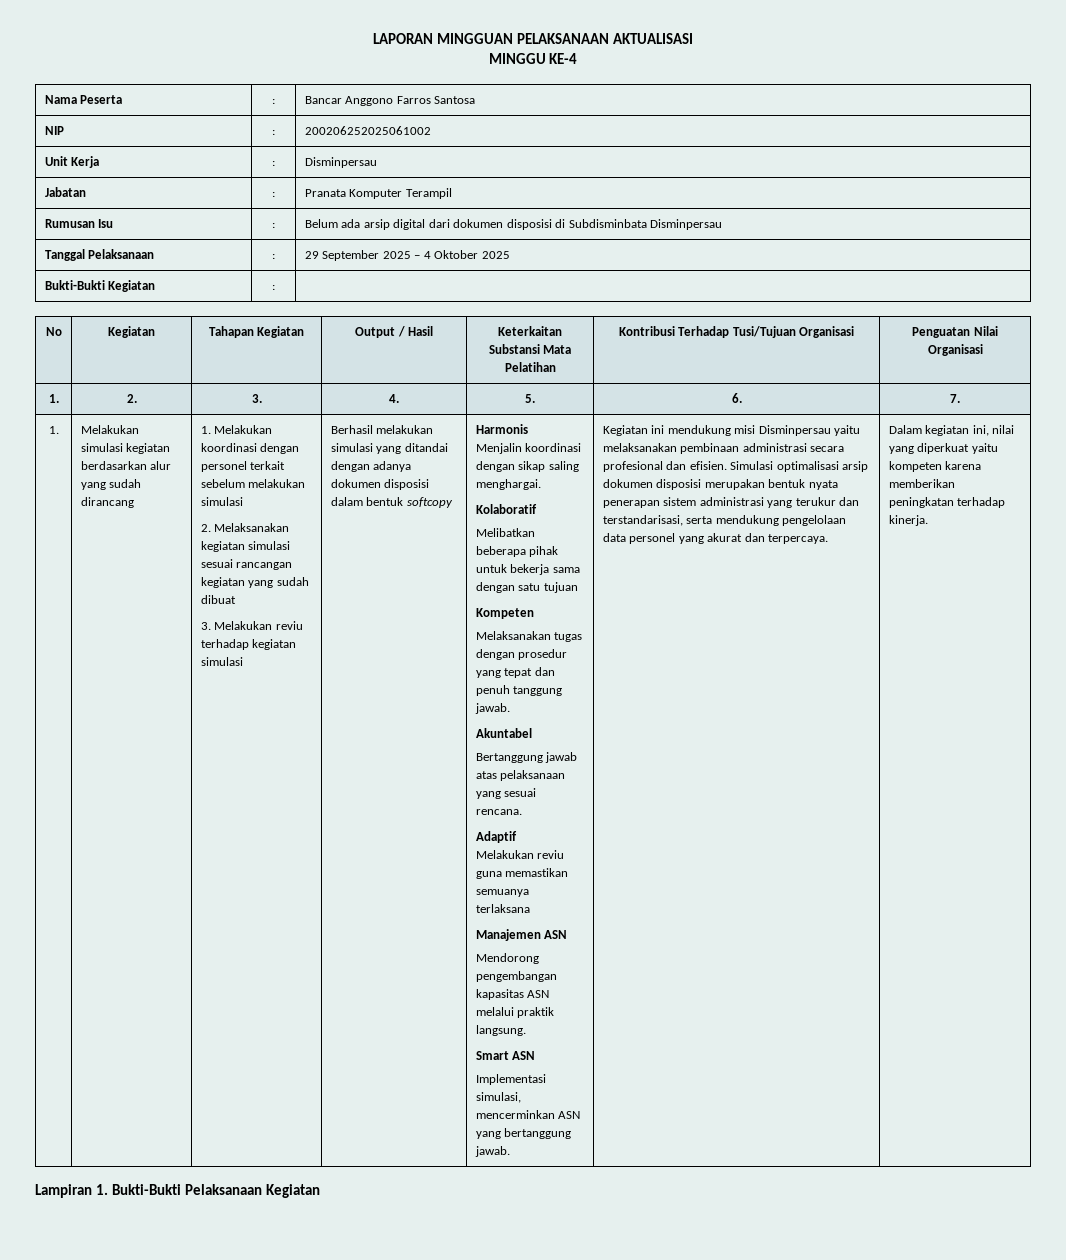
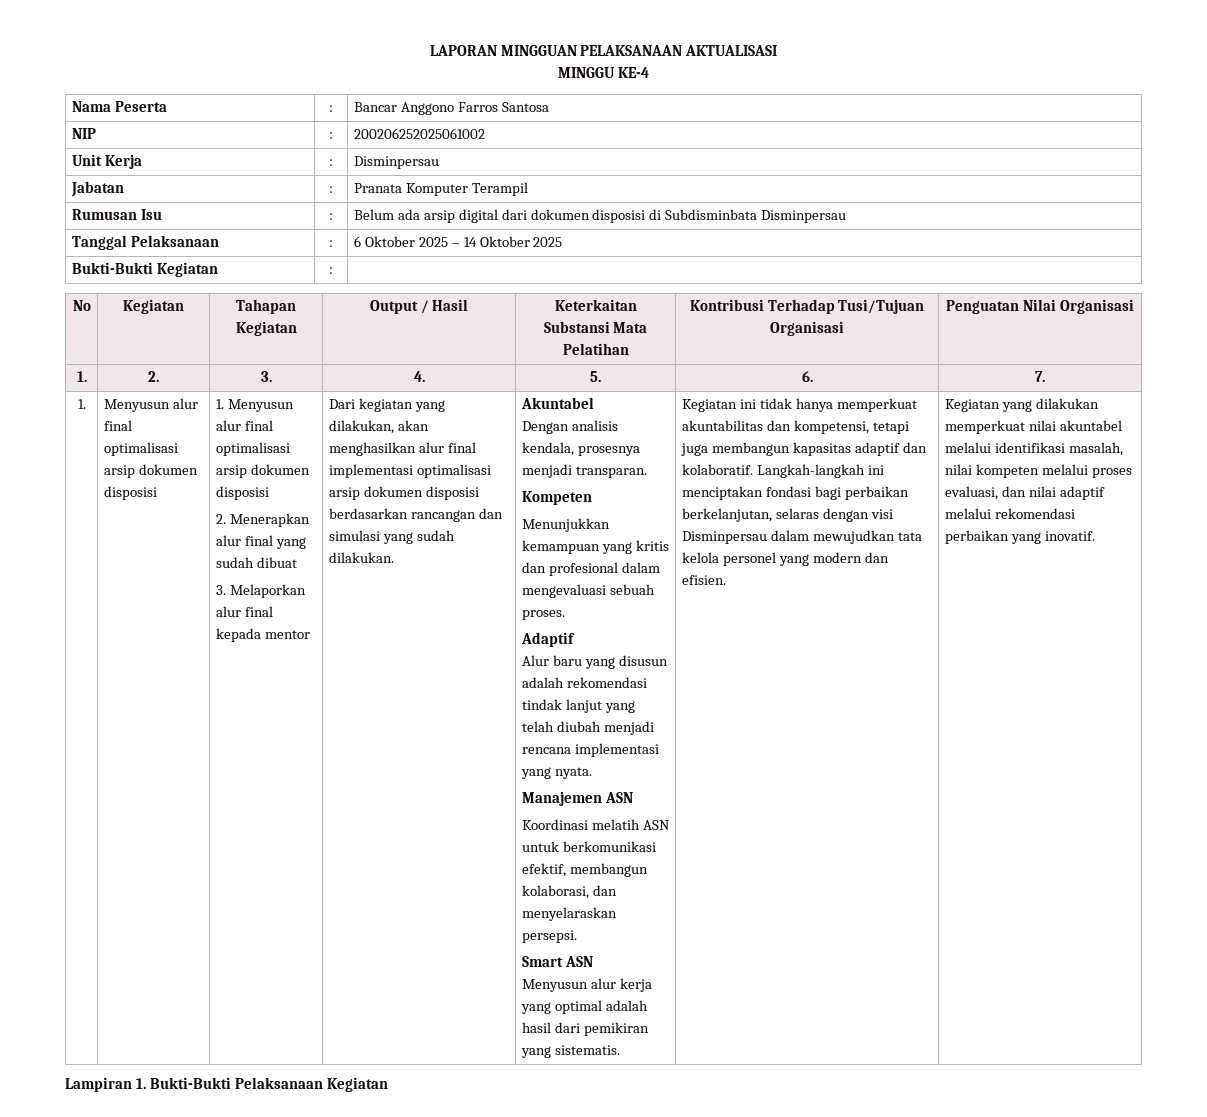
[304,250,380,261] 29 September -> [353,236,415,247] 6 Oktober
[423,251,431,259] 4 -> [463,237,477,247] 14
[80,425,139,434] [80,443,171,454] [80,461,172,470] [80,479,142,490] [80,497,134,508] [200,425,273,434] [200,443,300,454] [200,461,286,472] [200,479,306,488] [200,497,243,506] [200,523,290,532] [200,541,291,552] [200,559,293,570] [200,577,309,588] [200,595,236,604] [200,621,303,630] [200,639,297,650] [200,657,243,666] [330,425,434,434] [330,443,448,454] [330,461,412,472] [330,479,430,490] [330,497,453,508] [475,424,528,434] [475,443,582,454] [475,461,579,472] [475,479,541,490] [475,504,537,514] [475,528,535,537] [475,546,559,557] [475,564,580,575] [475,582,578,593] [475,608,534,619] [475,631,583,642] [475,649,568,660] [475,667,555,678] [475,685,563,696] [474,703,510,714] [475,728,532,738] [475,752,578,763] [475,770,566,781] [475,788,537,799] [475,809,522,815] [475,831,517,843] [475,850,565,859] [475,868,569,879] [475,889,529,897] [475,904,530,913] [475,929,568,941] [475,953,539,964] [475,971,557,982] [475,989,550,1000] [475,1007,555,1018] [475,1025,526,1036] [475,1051,536,1060] [475,1074,546,1085] [475,1092,521,1103] [475,1110,581,1119] [475,1128,572,1139] [474,1146,510,1157] [602,425,861,436] [602,443,845,454] [602,461,869,472] [602,479,838,490] [602,497,860,508] [602,515,847,526] [602,533,829,544] [888,425,1015,436] [888,443,998,454] [888,461,982,472] [888,479,955,488] [888,497,1006,508] [888,515,928,526] Melakukan simulasi kegiatan berdasarkan alur yang sudah dirancang | 1. Melakukan koordinasi dengan personel terkait sebelum melakukan simulasi // 2. Melaksanakan kegiatan simulasi sesuai rancangan kegiatan yang sudah dibuat // 3. Melakukan reviu terhadap kegiatan simulasi | Berhasil melakukan simulasi yang ditandai dengan adanya dokumen disposisi dalam bentuk softcopy | Harmonis // Menjalin koordinasi dengan sikap saling menghargai. // Kolaboratif // Melibatkan beberapa pihak untuk bekerja sama dengan satu tujuan // Kompeten // Melaksanakan tugas dengan prosedur yang tepat dan penuh tanggung jawab. // Akuntabel // Bertanggung jawab atas pelaksanaan yang sesuai rencana. // Adaptif // Melakukan reviu guna memastikan semuanya terlaksana // Manajemen ASN // Mendorong pengembangan kapasitas ASN melalui praktik langsung. // Smart ASN // Implementasi simulasi, mencerminkan ASN yang bertanggung jawab. | Kegiatan ini mendukung misi Disminpersau yaitu melaksanakan pembinaan administrasi secara profesional dan efisien. Simulasi optimalisasi arsip dokumen disposisi merupakan bentuk nyata penerapan sistem administrasi yang terukur dan terstandarisasi, serta mendukung pengelolaan data personel yang akurat dan terpercaya. | Dalam kegiatan ini, nilai yang diperkuat yaitu kompeten karena memberikan peningkatan terhadap kinerja. -> [103,398,198,412] [103,420,132,431] [103,442,178,456] [103,464,198,478] [103,486,157,500] [215,399,294,412] [215,420,273,431] [215,442,290,456] [215,464,310,478] [215,486,269,500] [215,513,310,527] [215,535,306,549] [215,557,297,568] [215,584,306,598] [215,606,273,617] [215,628,310,642] [328,398,445,412] [328,420,429,434] [328,442,476,456] [328,464,491,478] [328,486,479,500] [328,508,503,522] [328,530,455,544] [328,552,394,563] [520,397,594,409] [521,420,618,434] [521,442,640,456] [521,464,647,478] [521,491,592,505] [521,518,610,532] [521,540,669,554] [521,562,660,576] [521,584,655,598] [521,610,565,620] [520,632,575,647] [521,655,668,669] [521,677,647,688] [521,699,635,713] [521,721,654,735] [521,743,659,757] [520,767,592,779] [521,791,633,806] [521,819,670,830] [521,841,656,852] [521,863,648,877] [521,885,617,899] [521,907,617,921] [521,930,577,943] [521,956,593,967] [521,978,652,992] [520,1000,648,1014] [521,1022,649,1036] [520,1045,620,1058] [681,398,917,412] [681,420,909,434] [680,442,927,456] [681,464,884,478] [681,486,909,500] [681,508,893,522] [681,530,922,544] [681,552,889,566] [681,575,726,585] [944,398,1099,412] [944,420,1122,434] [944,442,1123,456] [944,464,1132,478] [944,486,1105,500] [944,508,1075,519] [944,530,1095,544] Menyusun alur final optimalisasi arsip dokumen disposisi | 1. Menyusun alur final optimalisasi arsip dokumen disposisi // 2. Menerapkan alur final yang sudah dibuat // 3. Melaporkan alur final kepada mentor | Dari kegiatan yang dilakukan, akan menghasilkan alur final implementasi optimalisasi arsip dokumen disposisi berdasarkan rancangan dan simulasi yang sudah dilakukan. | Akuntabel // Dengan analisis kendala, prosesnya menjadi transparan. // Kompeten // Menunjukkan kemampuan yang kritis dan profesional dalam mengevaluasi sebuah proses. // Adaptif // Alur baru yang disusun adalah rekomendasi tindak lanjut yang telah diubah menjadi rencana implementasi yang nyata. // Manajemen ASN // Koordinasi melatih ASN untuk berkomunikasi efektif, membangun kolaborasi, dan menyelaraskan persepsi. // Smart ASN // Menyusun alur kerja yang optimal adalah hasil dari pemikiran yang sistematis. | Kegiatan ini tidak hanya memperkuat akuntabilitas dan kompetensi, tetapi juga membangun kapasitas adaptif dan kolaboratif. Langkah-langkah ini menciptakan fondasi bagi perbaikan berkelanjutan, selaras dengan visi Disminpersau dalam mewujudkan tata kelola personel yang modern dan efisien. | Kegiatan yang dilakukan memperkuat nilai akuntabel melalui identifikasi masalah, nilai kompeten melalui proses evaluasi, dan nilai adaptif melalui rekomendasi perbaikan yang inovatif.

